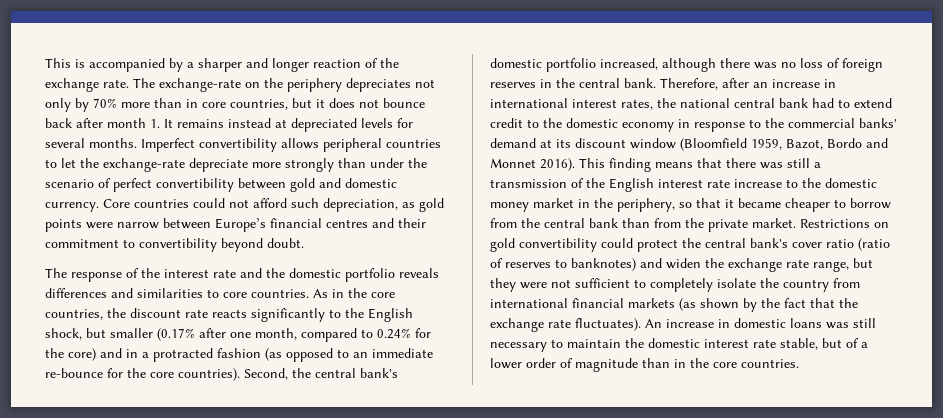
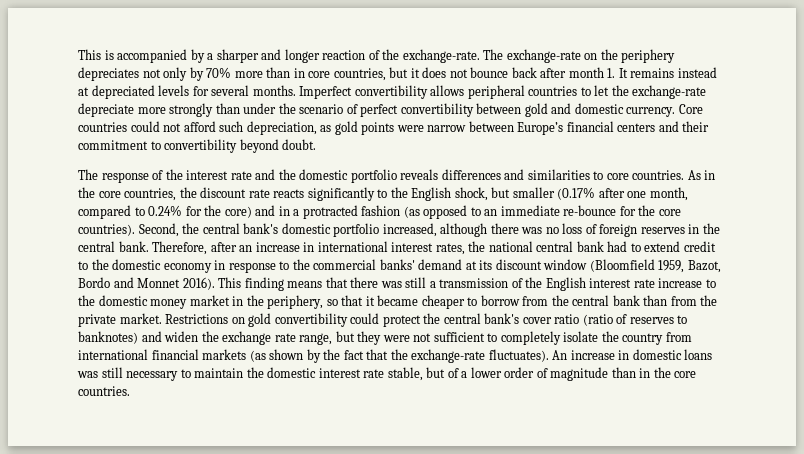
[45,78,129,92] exchange rate. -> [402,49,480,63] exchange-rate.
[326,219,368,228] centres -> [617,123,656,132] centers
[490,318,571,332] exchange rate -> [411,349,486,363] exchange-rate

